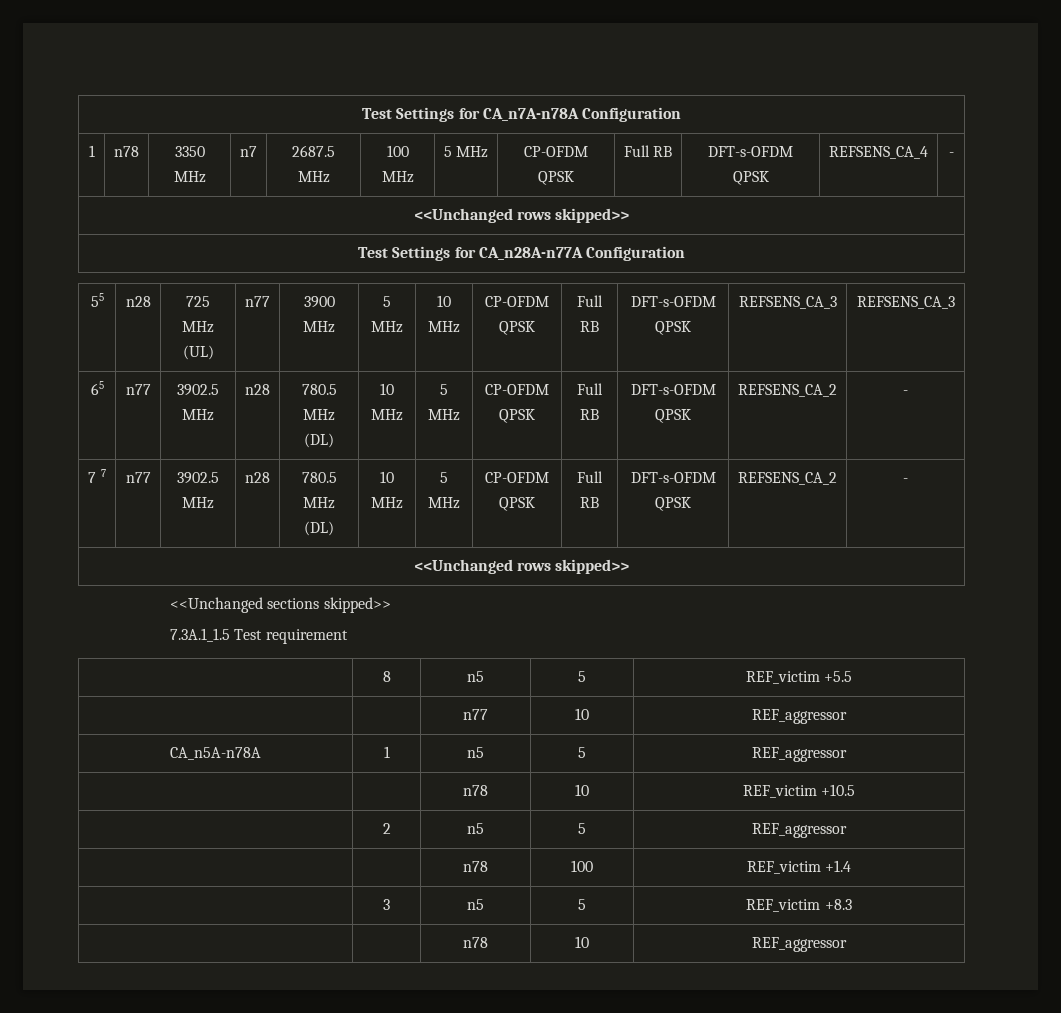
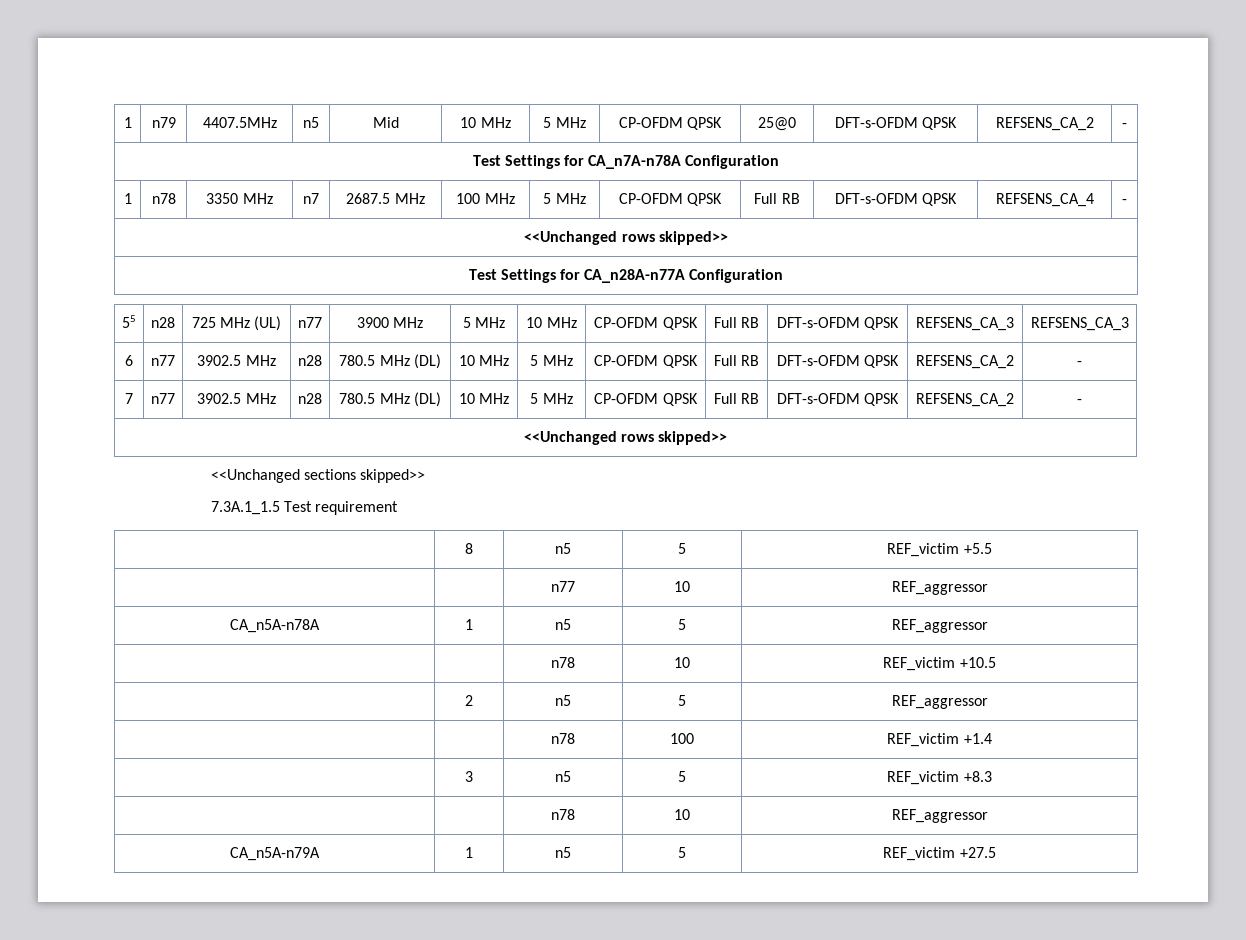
(361, 113) none -> [123,117,132,128] [151,117,176,128] [202,117,277,128] [303,117,319,128] [372,117,399,128] [460,117,511,128] [543,117,586,128] [618,117,723,130] [758,117,796,131] [834,117,958,130] [995,117,1094,131] [1122,123,1127,128] 1 | n79 | 4407.5MHz | n5 | Mid | 10 MHz | 5 MHz | CP-OFDM QPSK | 25@0 | DFT-s-OFDM QPSK | REFSENS_CA_2 | - //
[90,381,104,395] 65 -> [125,355,133,366] 6
[100,469,106,477] 7 -> (133, 398) none
(847, 944) none -> [230,847,320,861] [465,847,473,858] [555,847,571,858] [678,847,686,858] [883,847,996,861] // CA_n5A-n79A | 1 | n5 | 5 | REF_victim +27.5

